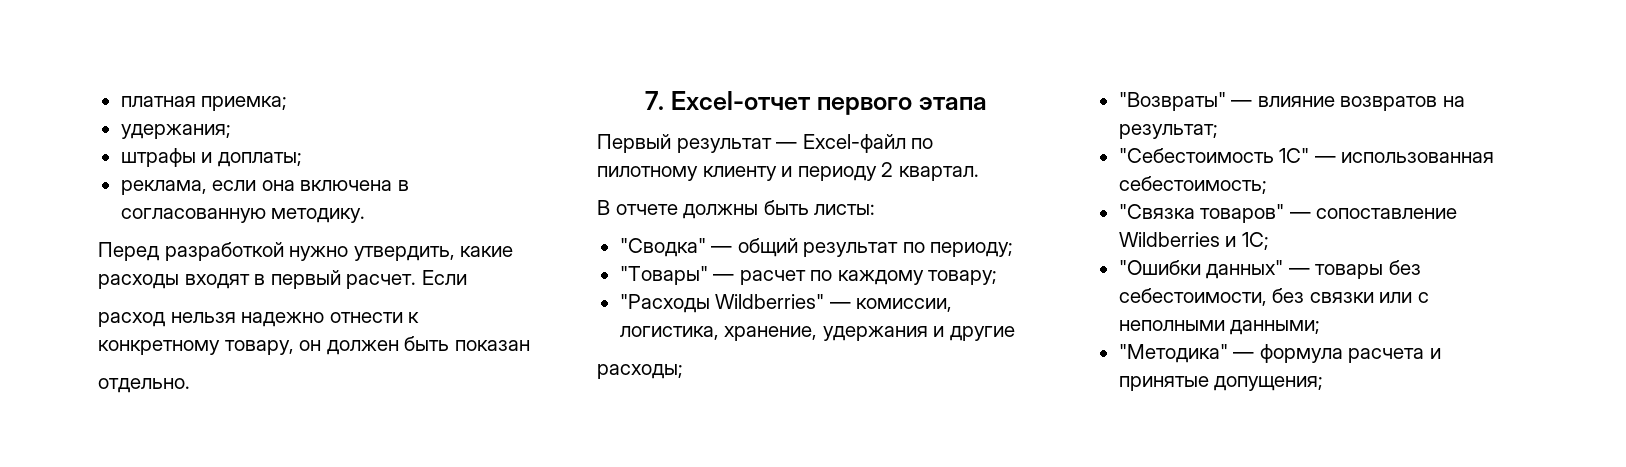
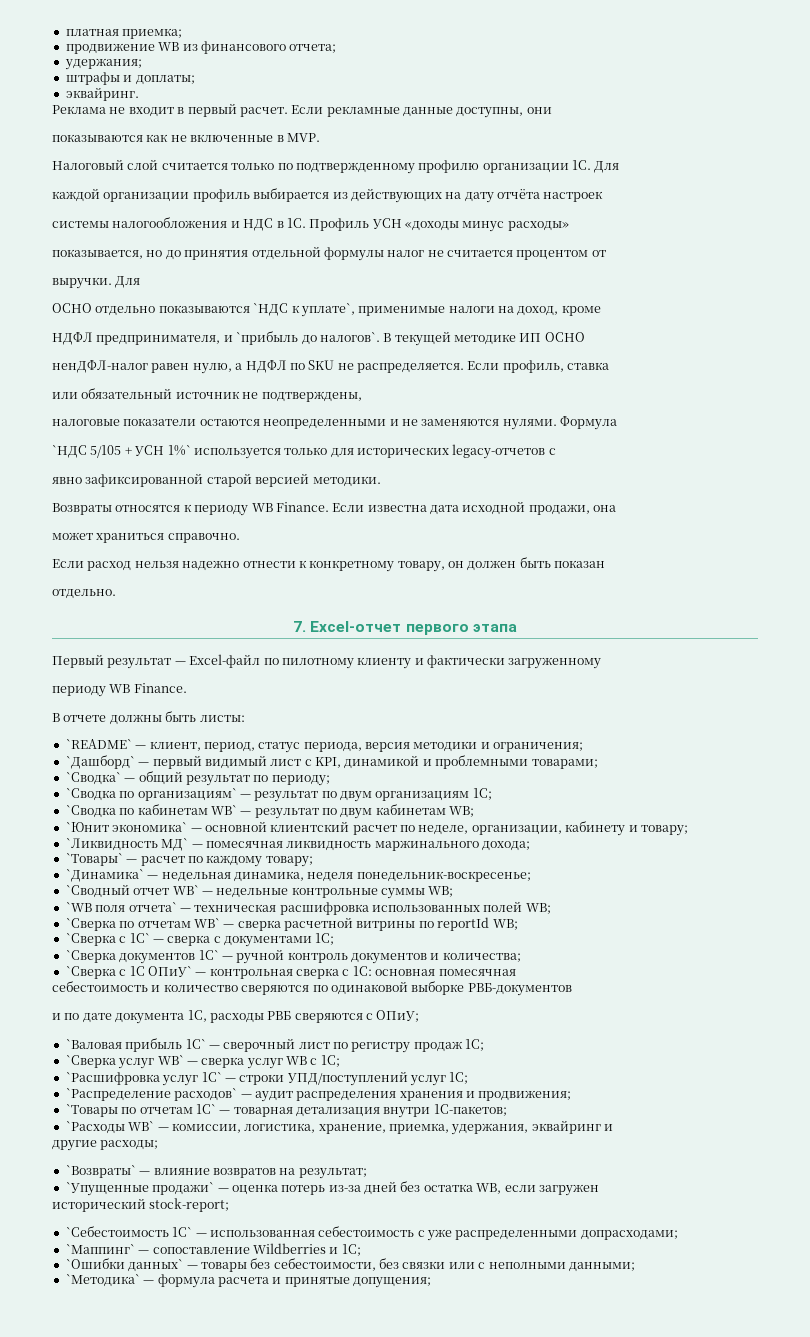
(288, 103) none -> [65,41,337,54] // продвижение WB из финансового отчета;
[120,180,409,195] [120,208,366,223] [98,242,514,261] [98,270,467,289] реклама, если она включена в согласованную методику. // Перед разработкой нужно утвердить, какие расходы входят в первый расчет. Если // -> [65,87,139,101] [52,103,552,118] [52,133,320,142] [52,159,620,174] [52,188,604,203] [52,217,569,232] [52,246,606,261] [52,276,141,289] [52,303,601,317] [52,331,585,346] [52,360,610,374] [52,388,362,402] [52,416,617,430] [52,444,556,459] [52,473,381,487] [52,501,617,516] [52,532,240,543] [52,559,84,568] эквайринг. // Реклама не входит в первый расчет. Если рекламные данные доступны, они // показываются как не включенные в MVP. // Налоговый слой считается только по подтвержденному профилю организации 1С. Для // каждой организации профиль выбирается из действующих на дату отчёта настроек // системы налогообложения и НДС в 1С. Профиль УСН «доходы минус расходы» // показывается, но до принятия отдельной формулы налог не считается процентом от // выручки. Для // ОСНО отдельно показываются `НДС к уплате`, применимые налоги на доход, кроме // НДФЛ предпринимателя, и `прибыль до налогов`. В текущей методике ИП ОСНО // ненДФЛ-налог равен нулю, а НДФЛ по SKU не распределяется. Если профиль, ставка // или обязательный источник не подтверждены, // налоговые показатели остаются неопределенными и не заменяются нулями. Формула // `НДС 5/105 + УСН 1%` используется только для исторических legacy-отчетов с // явно зафиксированной старой версией методики. // Возвраты относятся к периоду WB Finance. Если известна дата исходной продажи, она // может храниться справочно. // Если
[797,162,979,181] периоду 2 квартал. -> [427,655,602,669] [52,683,187,697] фактически загруженному // периоду WB Finance.
[619,238,706,257] "Сводка" -> [65,739,584,753] [65,755,598,769] [65,772,121,785] `README` — клиент, период, статус периода, версия методики и ограничения; // `Дашборд` — первый видимый лист с KPI, динамикой и проблемными товарами; // `Сводка`
[619,266,708,285] "Товары" -> [65,788,492,802] [65,804,475,819] [65,821,688,836] [65,838,530,851] [65,853,123,866] `Сводка по организациям` — результат по двум организациям 1С; // `Сводка по кабинетам WB` — результат по двум кабинетам WB; // `Юнит экономика` — основной клиентский расчет по неделе, организации, кабинету и товару; // `Ликвидность МД` — помесячная ликвидность маржинального дохода; // `Товары`
[619,294,825,313] "Расходы Wildberries" -> [65,869,531,882] [65,884,454,899] [65,901,551,915] [65,917,518,931] [65,933,335,947] [65,949,521,964] [65,966,516,979] [52,981,572,996] [52,1010,420,1024] [65,1038,485,1053] [65,1055,340,1069] [65,1071,469,1086] [65,1088,572,1102] [65,1104,507,1118] [65,1121,155,1134] `Динамика` — недельная динамика, неделя понедельник-воскресенье; // `Сводный отчет WB` — недельные контрольные суммы WB; // `WB поля отчета` — техническая расшифровка использованных полей WB; // `Сверка по отчетам WB` — сверка расчетной витрины по reportId WB; // `Сверка с 1С` — сверка с документами 1С; // `Сверка документов 1С` — ручной контроль документов и количества; // `Сверка с 1С ОПиУ` — контрольная сверка с 1С: основная помесячная // себестоимость и количество сверяются по одинаковой выборке РВБ-документов // и по дате документа 1С, расходы РВБ сверяются с ОПиУ; // `Валовая прибыль 1С` — сверочный лист по регистру продаж 1С; // `Сверка услуг WB` — сверка услуг WB с 1С; // `Расшифровка услуг 1С` — строки УПД/поступлений услуг 1С; // `Распределение расходов` — аудит распределения хранения и продвижения; // `Товары по отчетам 1С` — товарная детализация внутри 1С-пакетов; // `Расходы WB`
[822,326,945,341] удержания и -> [389,1120,614,1135] приемка, удержания, эквайринг и //
(1015, 333) // -> (97, 1145) none
[1118,92,1226,111] "Возвраты" -> [65,1165,136,1178] `Возвраты`
[1118,148,1495,163] [1118,176,1267,194] [1118,204,1285,223] "Себестоимость 1С" — использованная себестоимость; // "Связка товаров" -> [65,1181,599,1196] [52,1198,230,1212] [65,1226,678,1241] [65,1244,135,1254] `Упущенные продажи` — оценка потерь из-за дней без остатка WB, если загружен // исторический stock-report; // `Себестоимость 1С` — использованная себестоимость с уже распределенными допрасходами; // `Маппинг`
[1118,260,1284,279] "Ошибки данных" -> [65,1258,184,1272] `Ошибки данных`
[1118,344,1228,363] "Методика" -> [65,1274,140,1287] `Методика`

